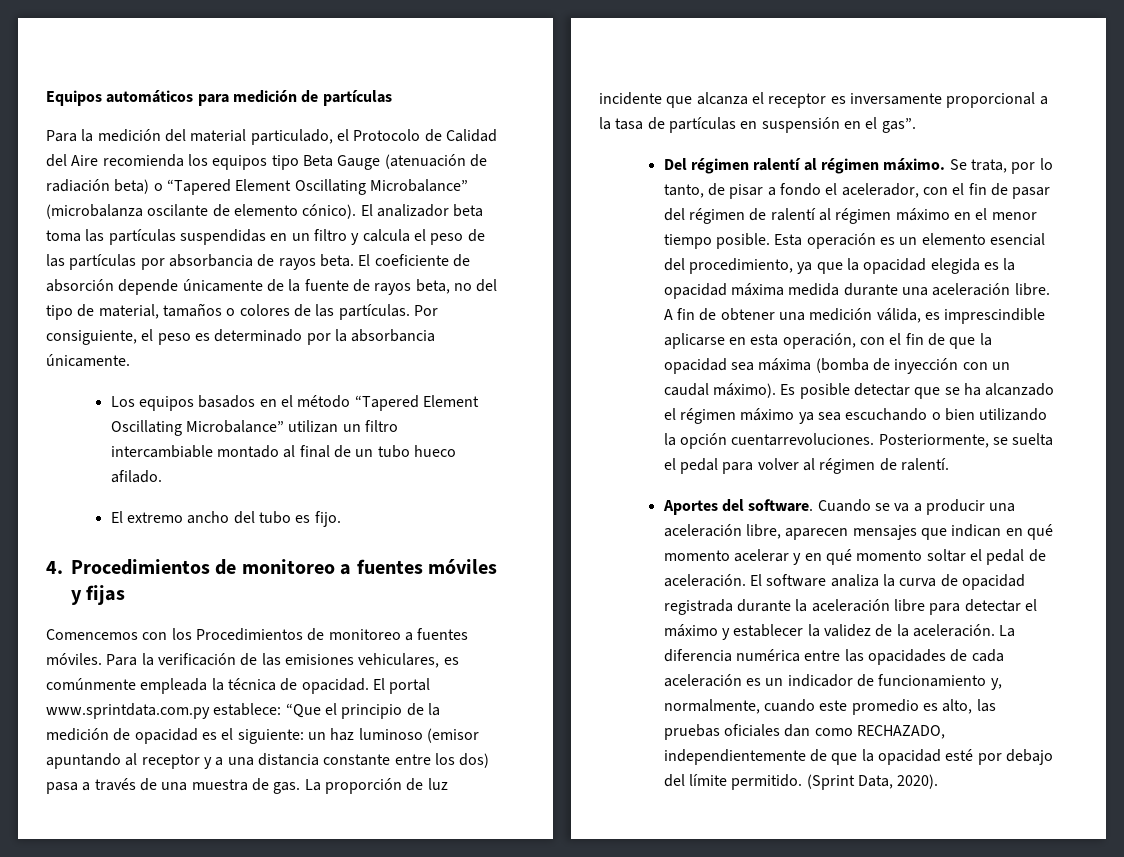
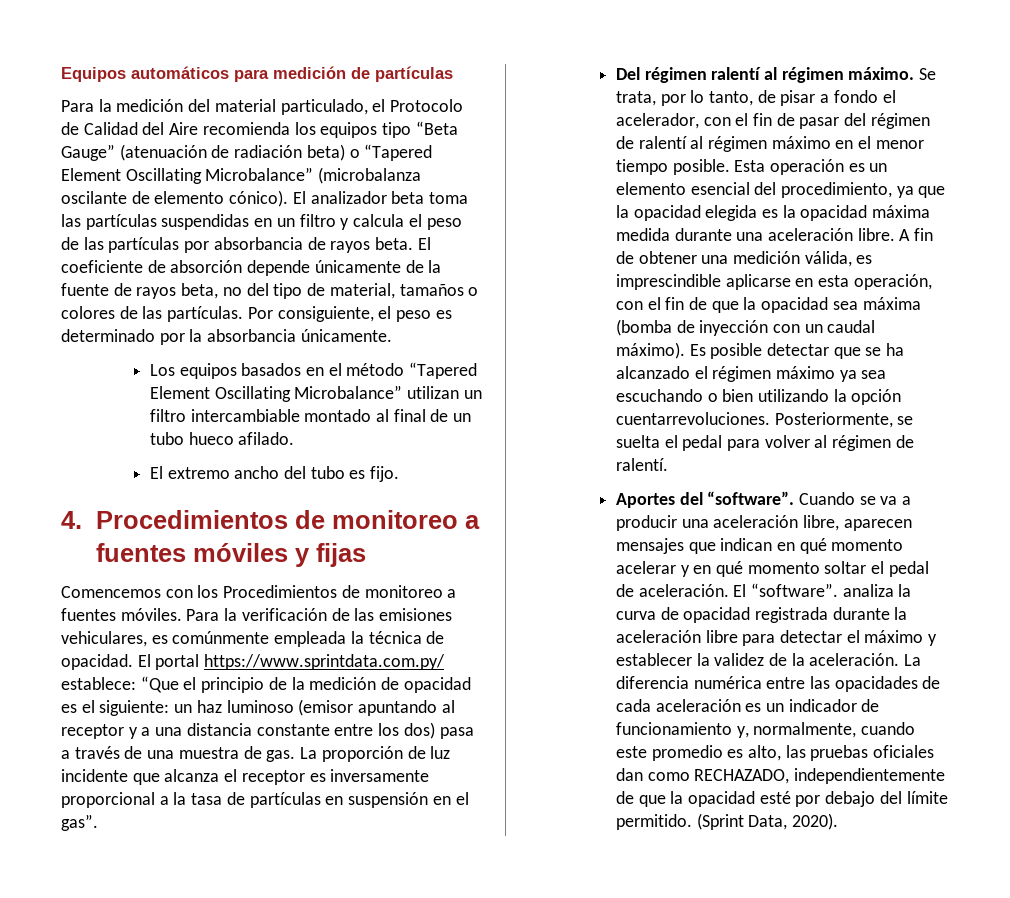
[302,155,381,170] Beta Gauge -> [415,121,458,135] [61,144,115,161] “Beta Gauge”
[46,703,210,719] www.sprintdata.com.py -> [204,654,446,670] https://www.sprintdata.com.py/
[748,499,814,512] software. -> [707,491,795,505] “software”.
[766,574,827,587] software -> [750,583,838,597] “software”.

